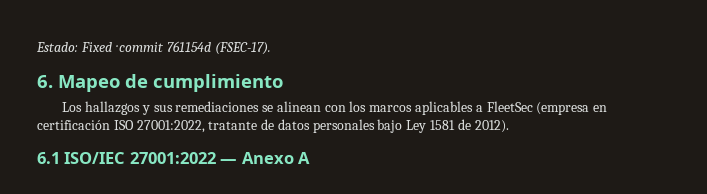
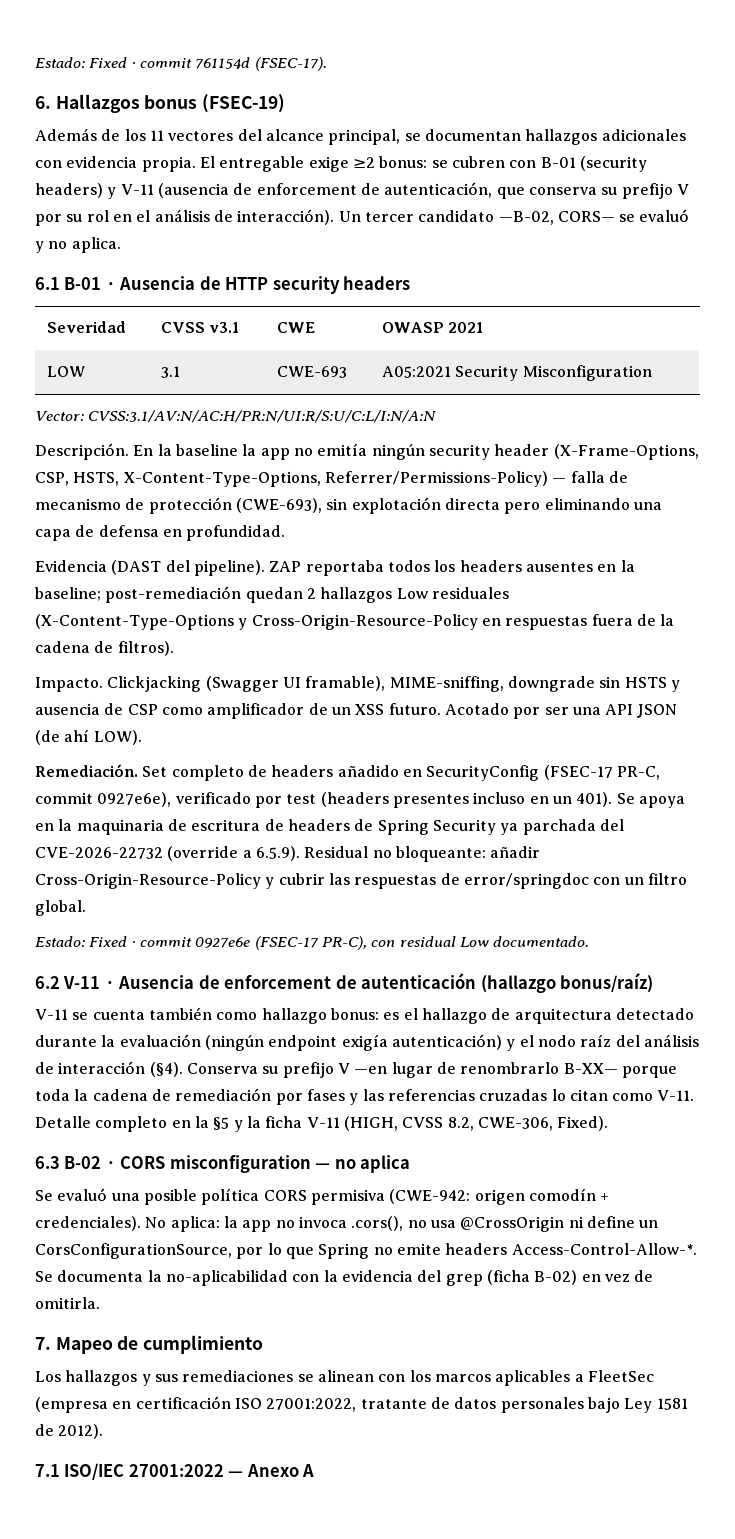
(53, 81) none -> [55,94,286,113] [35,128,686,145] [35,156,647,172] [35,182,689,199] [35,209,690,226] [35,237,121,253] [35,276,411,294] [46,321,126,333] [160,322,240,333] [276,322,315,333] [381,322,484,333] [46,366,85,377] [160,366,180,378] [276,366,347,378] [381,365,652,381] [35,410,437,423] [35,443,699,460] [35,471,628,487] [35,497,662,514] [35,525,286,541] [35,560,635,576] [35,586,509,603] [35,614,675,630] [35,641,174,656] [35,676,680,692] [35,703,678,719] [35,729,142,745] [35,764,660,781] [35,792,685,808] [35,819,624,835] [35,846,541,862] [35,873,687,889] [35,900,86,916] [35,936,590,950] [35,973,654,993] [35,1007,694,1024] [35,1034,699,1051] [35,1061,677,1078] [35,1088,695,1105] [35,1116,609,1132] [35,1155,411,1173] [35,1188,610,1205] [35,1216,659,1232] [35,1243,697,1259] [35,1270,654,1286] [35,1297,100,1309] [35,1337,51,1350] Hallazgos bonus (FSEC-19) // Además de los 11 vectores del alcance principal, se documentan hallazgos adicionales con evidencia propia. El entregable exige ≥2 bonus: se cubren con B-01 (security headers) y V-11 (ausencia de enforcement de autenticación, que conserva su prefijo V por su rol en el análisis de interacción). Un tercer candidato —B-02, CORS— se evaluó y no aplica. // 6.1 B-01 · Ausencia de HTTP security headers // Severidad | CVSS v3.1 | CWE | OWASP 2021 // LOW | 3.1 | CWE-693 | A05:2021 Security Misconfiguration // Vector: CVSS:3.1/AV:N/AC:H/PR:N/UI:R/S:U/C:L/I:N/A:N // Descripción. En la baseline la app no emitía ningún security header (X-Frame-Options, CSP, HSTS, X-Content-Type-Options, Referrer/Permissions-Policy) — falla de mecanismo de protección (CWE-693), sin explotación directa pero eliminando una capa de defensa en profundidad. // Evidencia (DAST del pipeline). ZAP reportaba todos los headers ausentes en la baseline; post-remediación quedan 2 hallazgos Low residuales (X-Content-Type-Options y Cross-Origin-Resource-Policy en respuestas fuera de la cadena de filtros). // Impacto. Clickjacking (Swagger UI framable), MIME-sniffing, downgrade sin HSTS y ausencia de CSP como amplificador de un XSS futuro. Acotado por ser una API JSON (de ahí LOW). // Remediación. Set completo de headers añadido en SecurityConfig (FSEC-17 PR-C, commit 0927e6e), verificado por test (headers presentes incluso en un 401). Se apoya en la maquinaria de escritura de headers de Spring Security ya parchada del CVE-2026-22732 (override a 6.5.9). Residual no bloqueante: añadir Cross-Origin-Resource-Policy y cubrir las respuestas de error/springdoc con un filtro global. // Estado: Fixed · commit 0927e6e (FSEC-17 PR-C), con residual Low documentado. // 6.2 V-11 · Ausencia de enforcement de autenticación (hallazgo bonus/raíz) // V-11 se cuenta también como hallazgo bonus: es el hallazgo de arquitectura detectado durante la evaluación (ningún endpoint exigía autenticación) y el nodo raíz del análisis de interacción (§4). Conserva su prefijo V —en lugar de renombrarlo B-XX— porque toda la cadena de remediación por fases y las referencias cruzadas lo citan como V-11. Detalle completo en la §5 y la ficha V-11 (HIGH, CVSS 8.2, CWE-306, Fixed). // 6.3 B-02 · CORS misconfiguration — no aplica // Se evaluó una posible política CORS permisiva (CWE-942: origen comodín + credenciales). No aplica: la app no invoca .cors(), no usa @CrossOrigin ni define un CorsConfigurationSource, por lo que Spring no emite headers Access-Control-Allow-*. Se documenta la no-aplicabilidad con la evidencia del grep (ficha B-02) en vez de omitirla. // 7.
[37,152,60,164] 6.1 -> [35,1464,60,1477] 7.1

